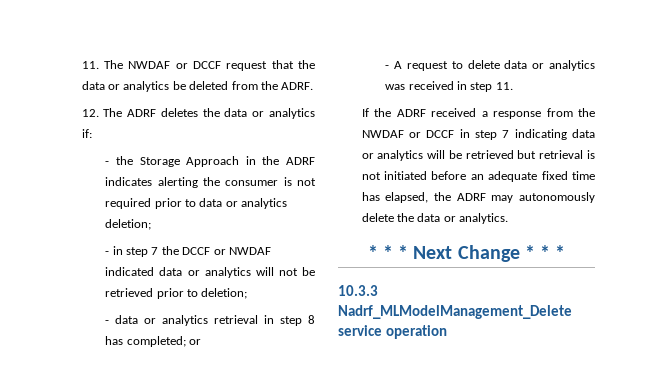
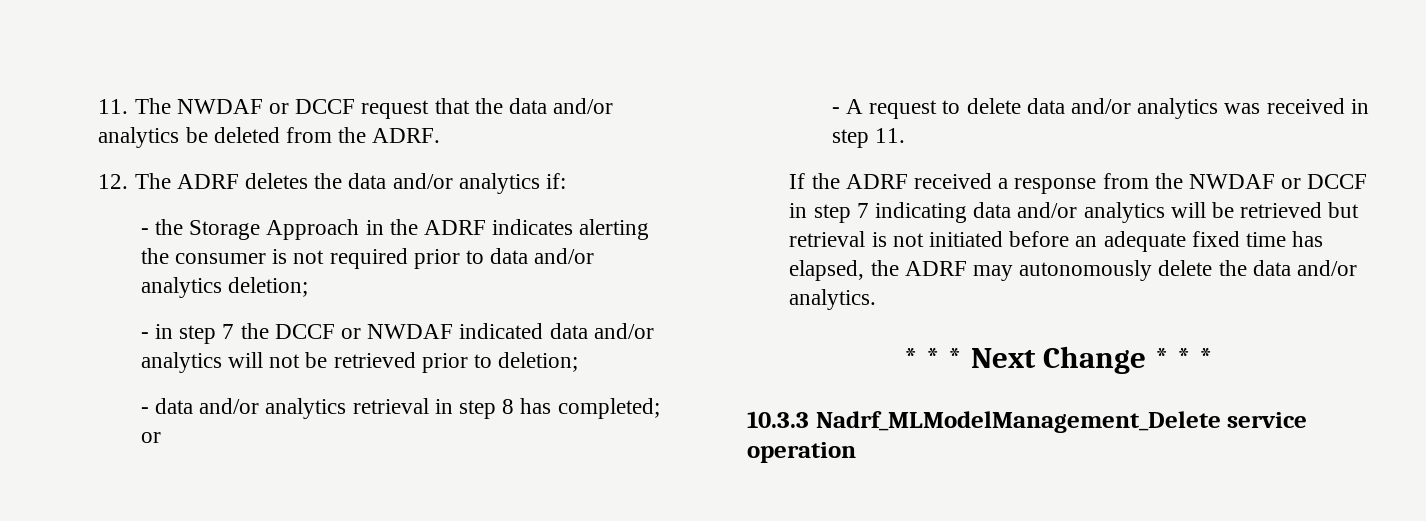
[108,84,121,90] or -> [553,98,614,114] and/or
[252,111,265,117] or -> [392,173,453,189] and/or
[225,201,238,207] or -> [534,248,595,264] and/or
[187,270,200,276] or -> [593,323,654,339] and/or
[144,318,157,324] or -> [199,398,260,414] and/or
[532,63,545,69] or -> [1070,98,1131,114] and/or
[361,153,374,159] or -> [1017,202,1078,218] and/or
[443,216,456,222] or -> [1297,260,1358,276] and/or

